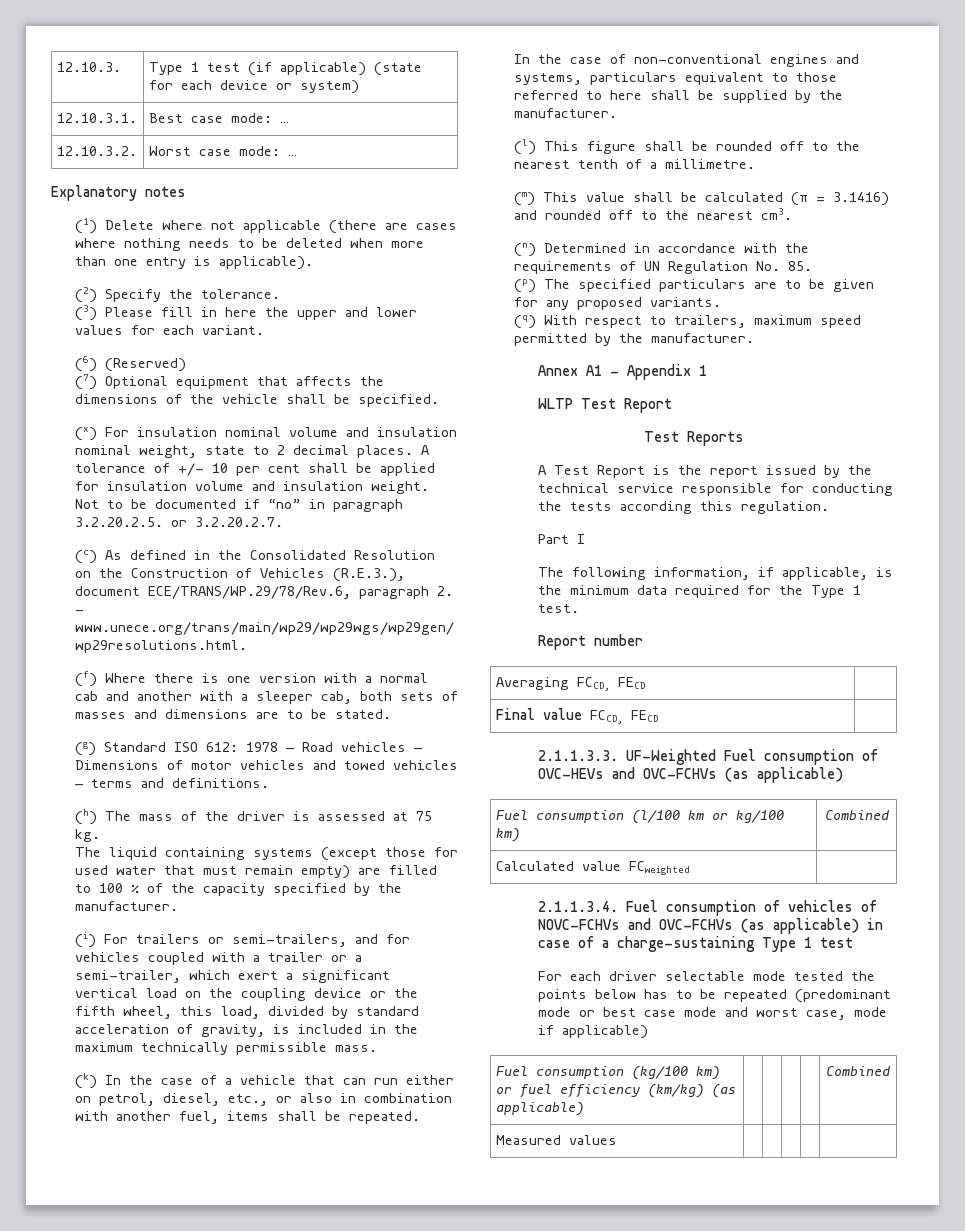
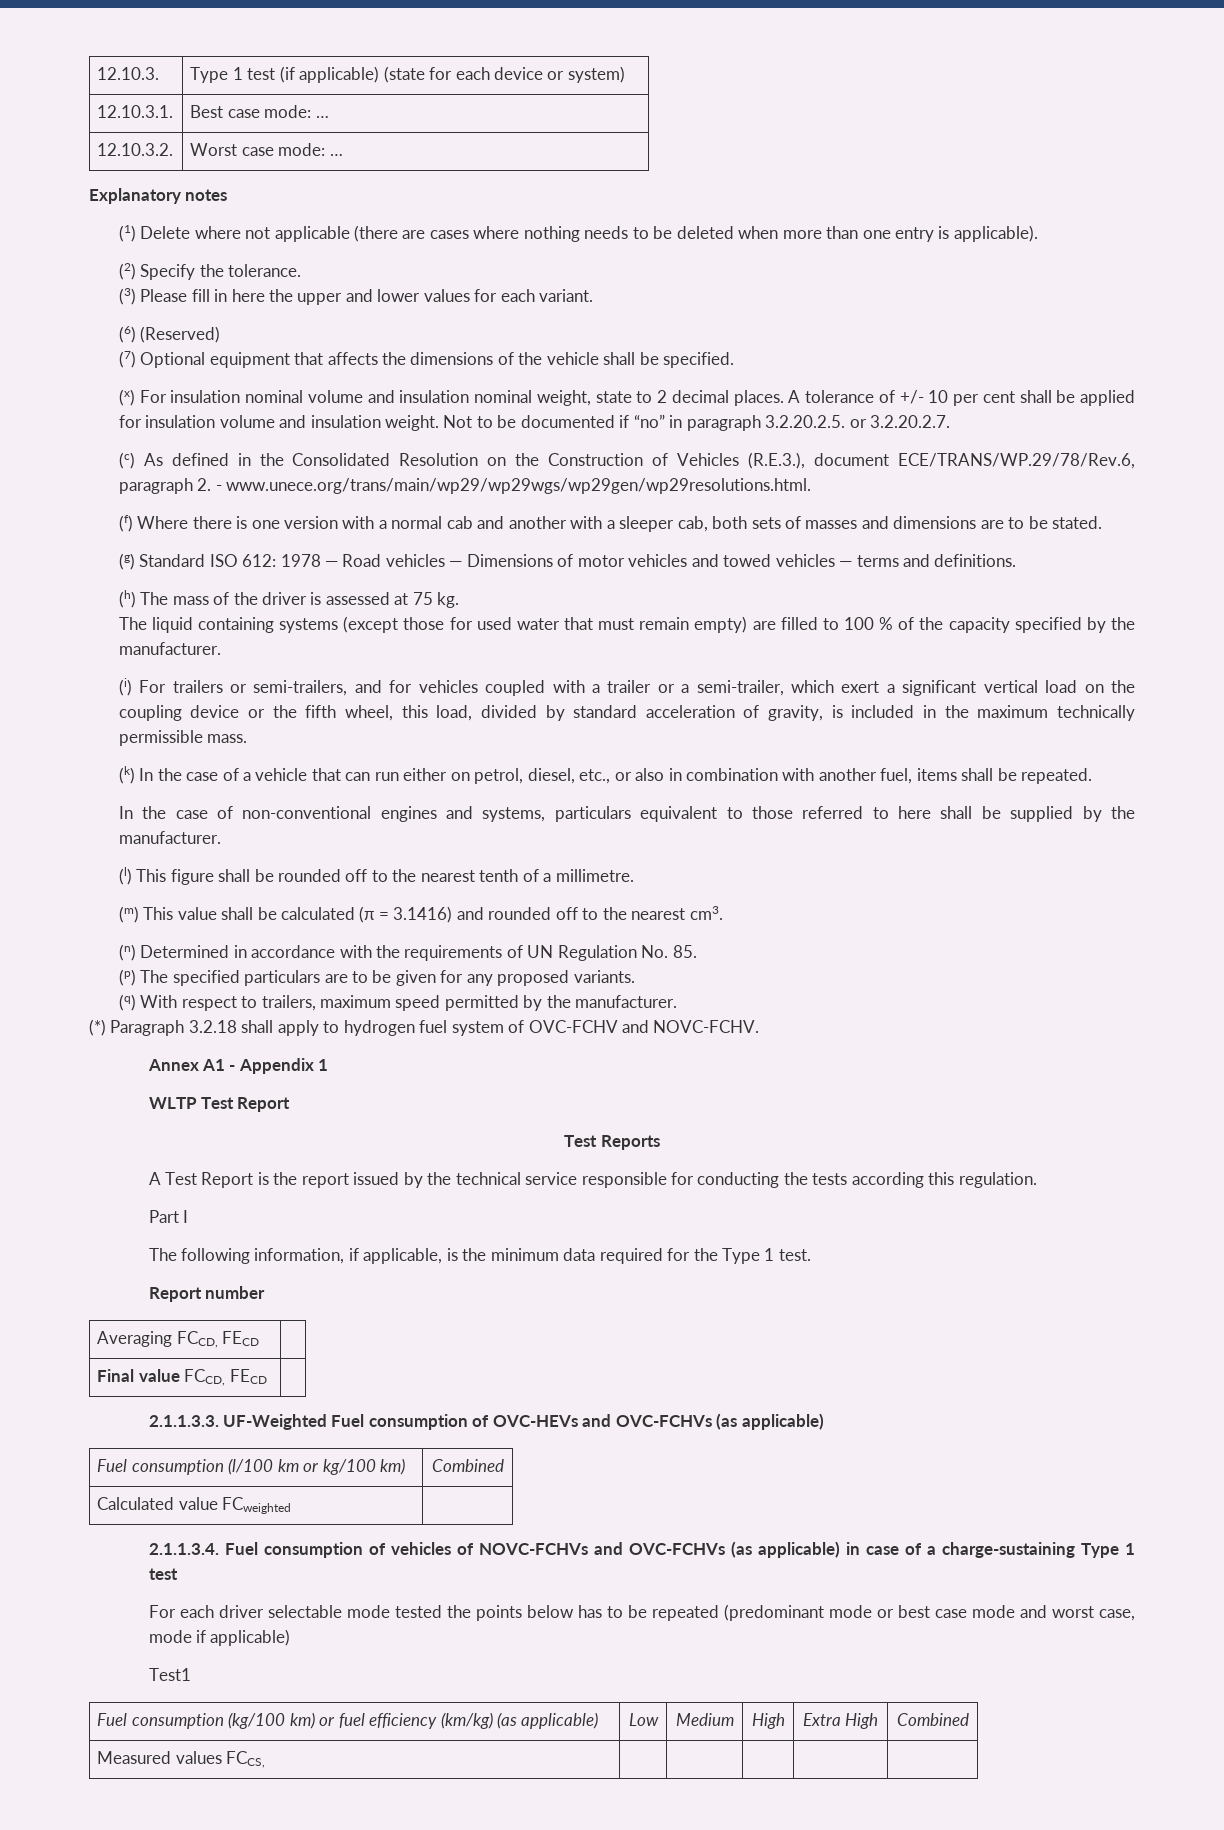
(754, 338) none -> [89,1019,760,1036] // (*) Paragraph 3.2.18 shall apply to hydrogen fuel system of OVC-FCHV and NOVC-FCHV.
(648, 1032) none -> [148,1668,191,1681] // Test1
(584, 1109) | | | -> [628,1713,659,1726] [675,1713,734,1726] [751,1713,785,1729] [802,1713,879,1729] Low | Medium | High | Extra High
(617, 1140) none -> [226,1751,266,1768] FCCS,

